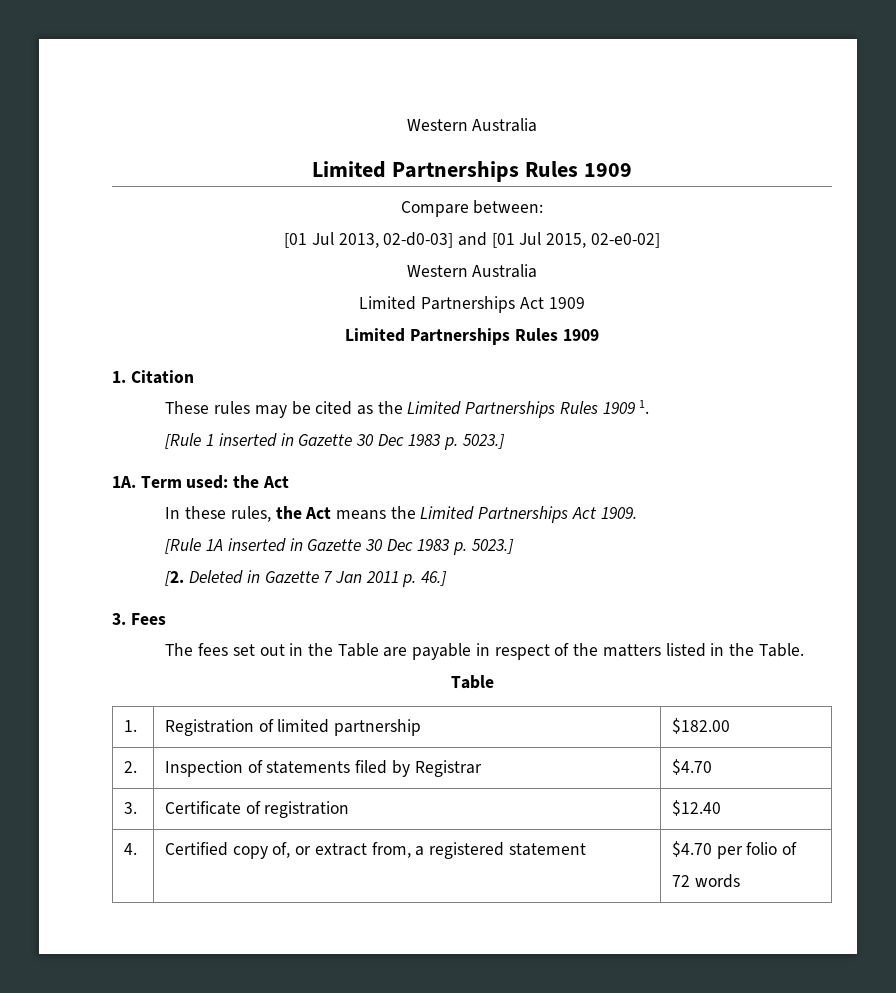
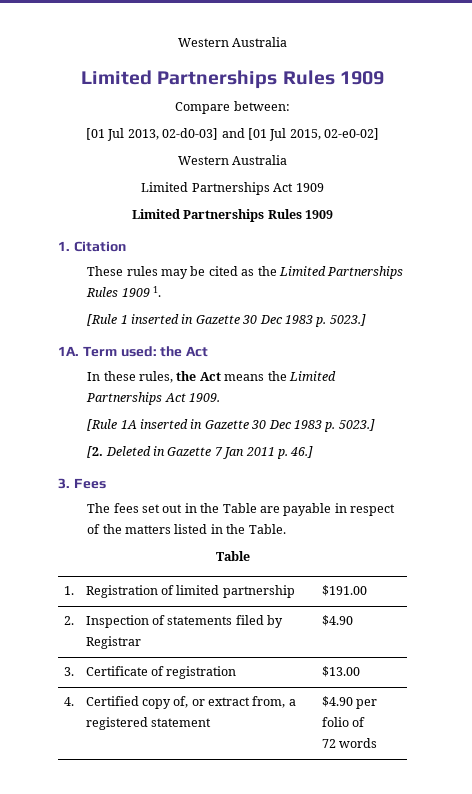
[671,718,730,734] $182.00 -> [321,585,367,596] $191.00
[671,759,712,775] $4.70 -> [321,615,353,626] $4.90
[671,800,721,816] $12.40 -> [321,666,360,677] $13.00
[671,841,712,857] $4.70 -> [321,696,353,707] $4.90

